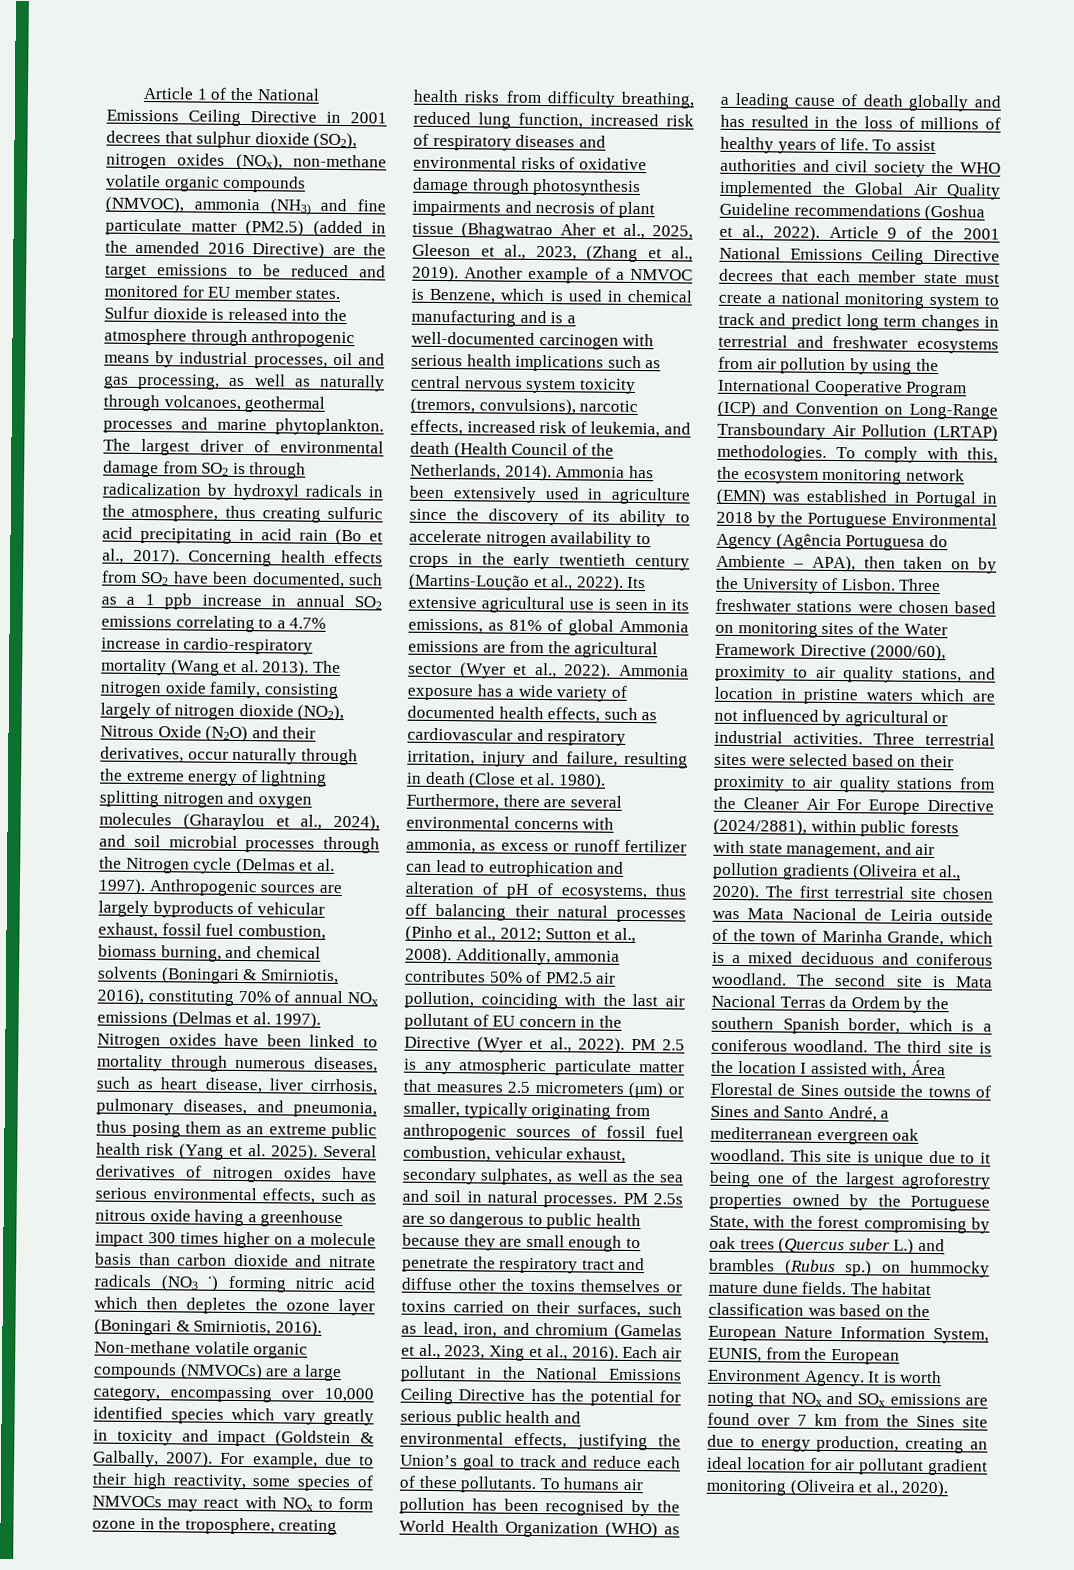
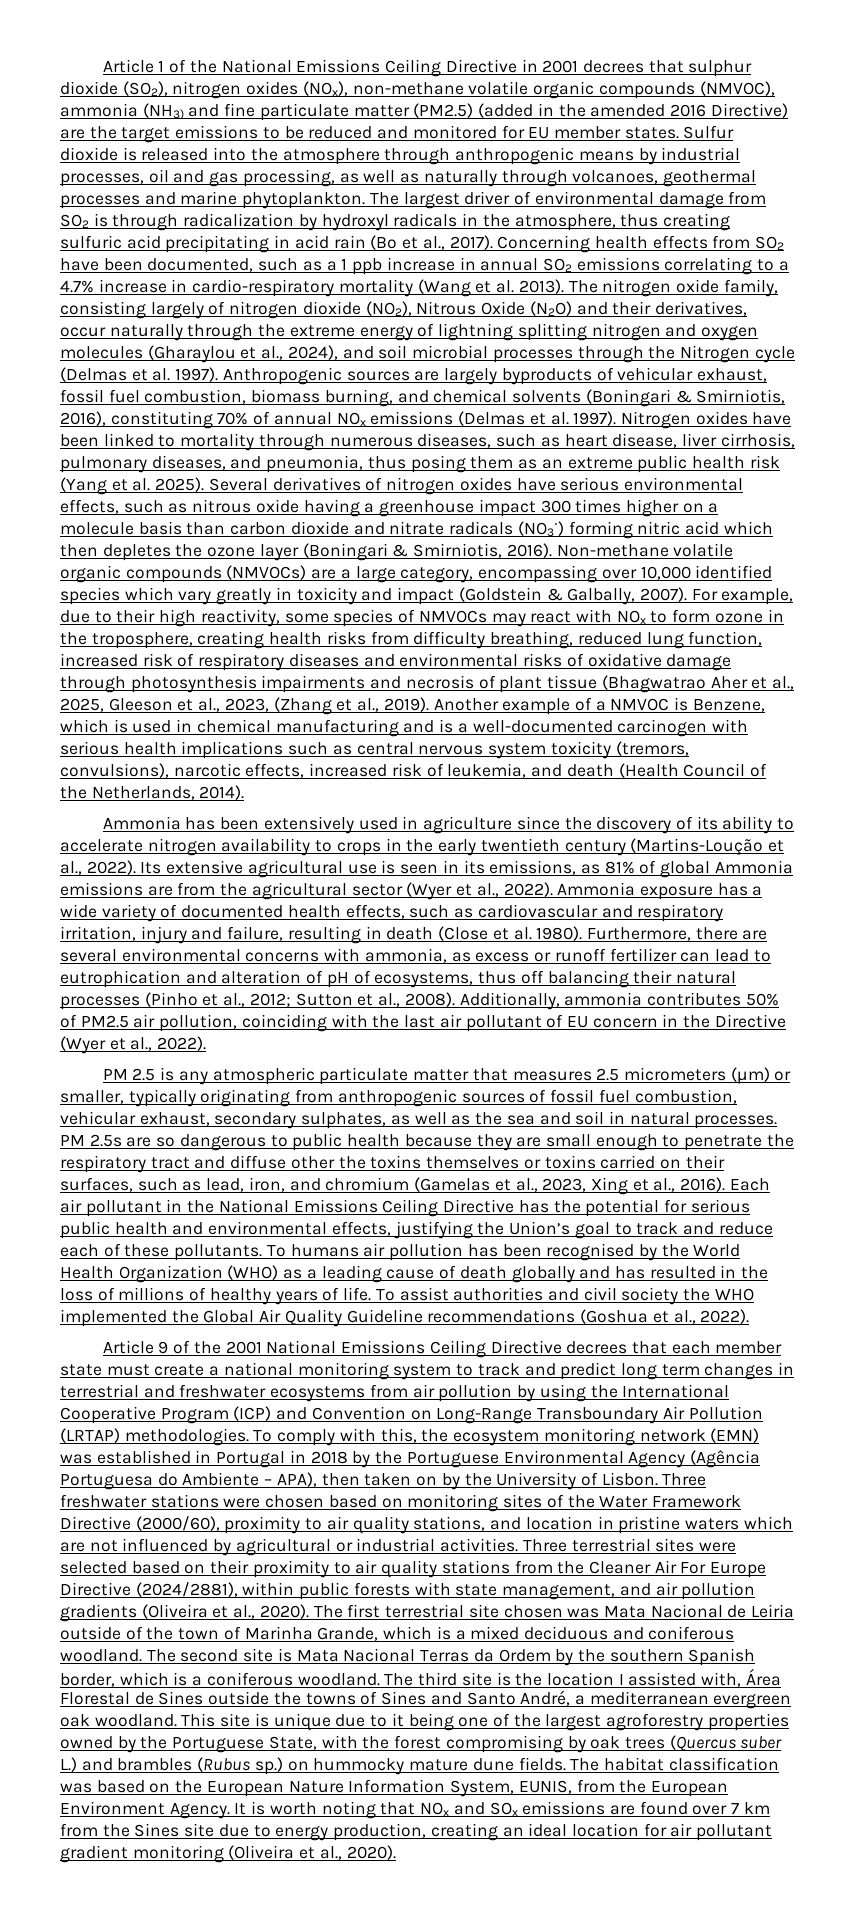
[160,1275,220,1292] (NO3 ⋅) -> [517,521,564,537] (NO3⋅)
(552, 473) none -> (245, 792) //
(625, 1045) none -> (207, 1043) //
(820, 233) none -> (750, 1316) //

